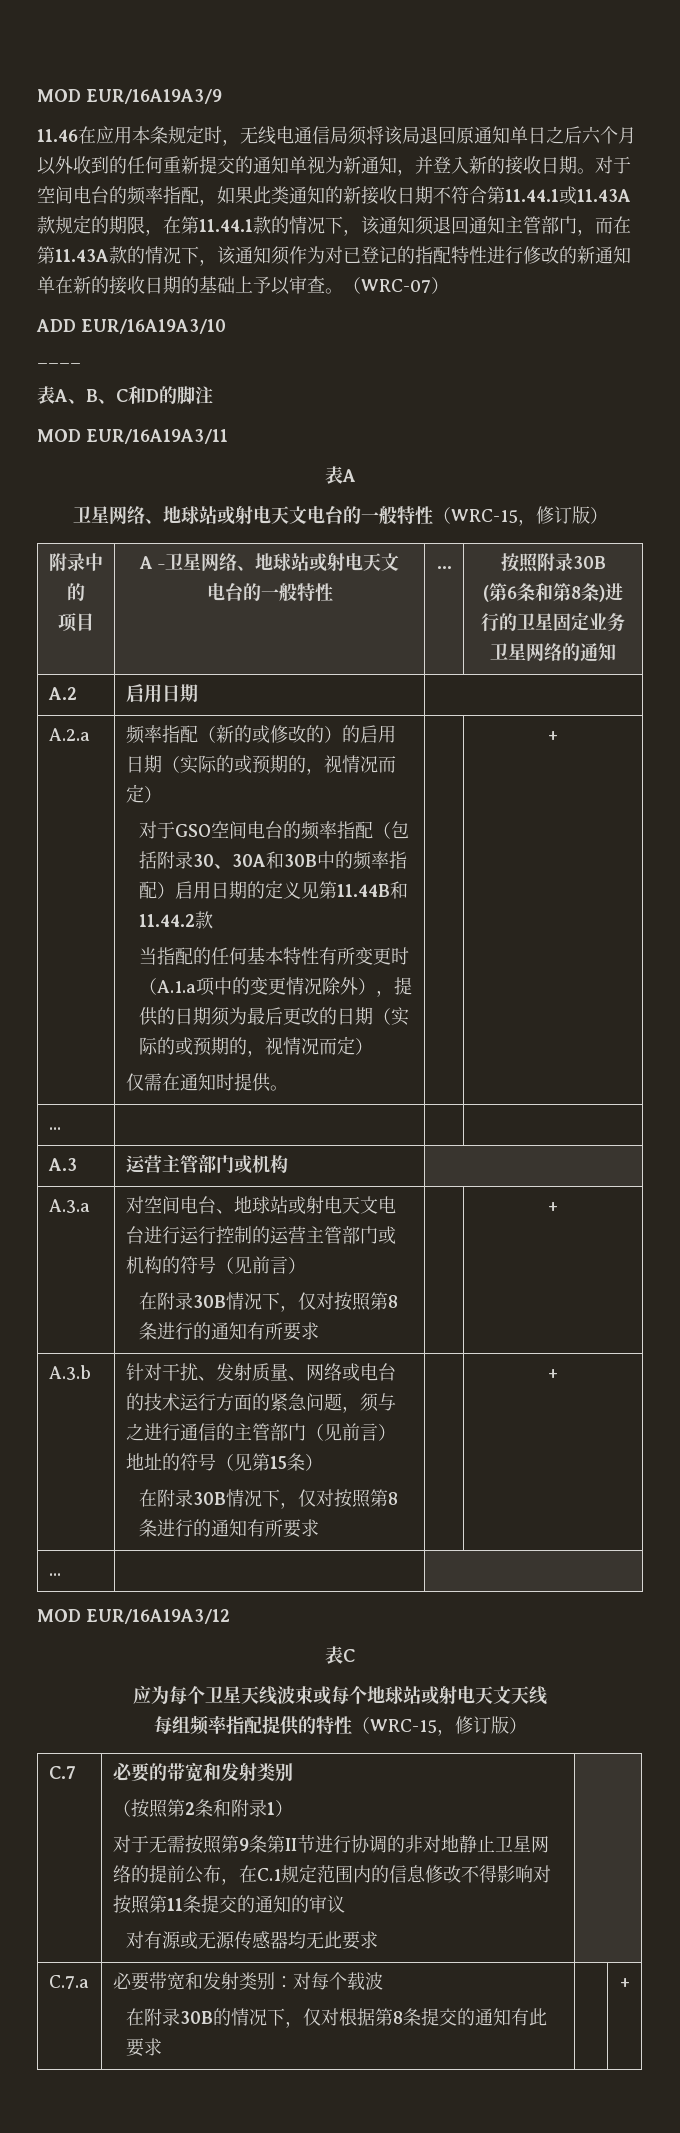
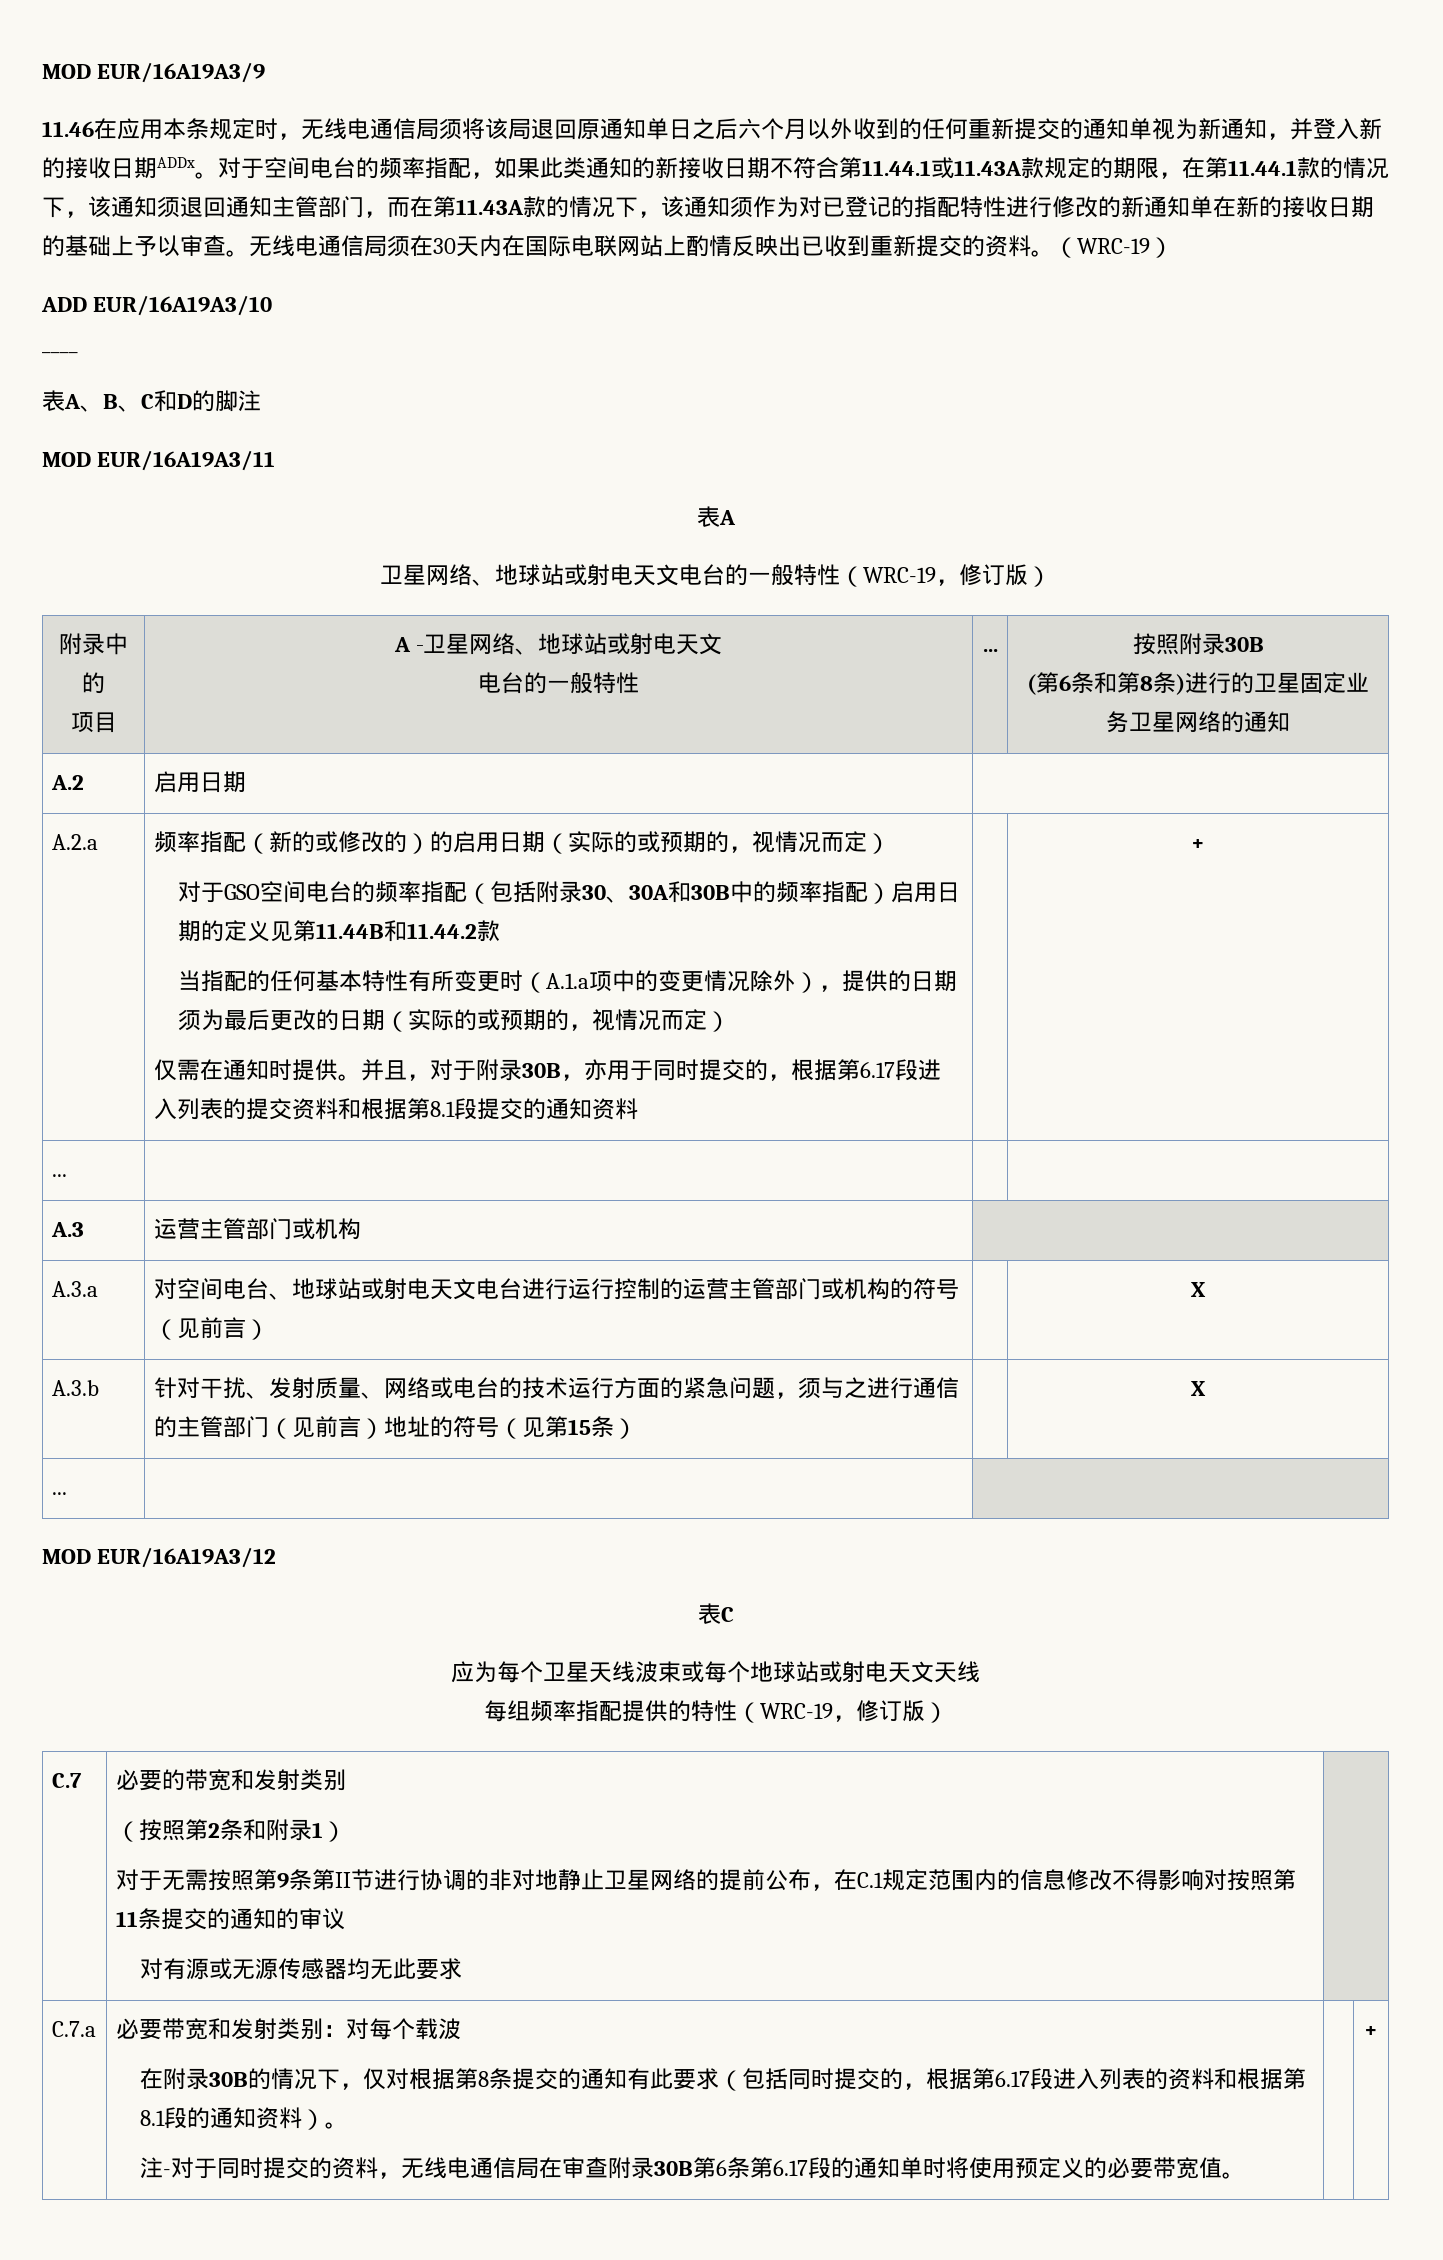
(577, 165) none -> [157,157,195,168] ADDx
[343,277,431,294] （WRC-07 -> [249,235,1150,258] 无线电通信局须在30天内在国际电联网站上酌情反映出已收到重新提交的资料。（WRC-19
[450,509,518,523] WRC-15 -> [863,567,936,583] WRC-19
(288, 1088) none -> [360,1059,941,1081] [153,1098,638,1120] 并且，对于附录30B，亦用于同时提交的，根据第6.17段进入列表的提交资料和根据第8.1段提交的通知资料
[138,1292,398,1312] [138,1322,319,1341] [548,1202,558,1212] // 在附录30B情况下，仅对按照第8条进行的通知有所要求 | | + -> [1191,1282,1206,1297] | | X
[138,1489,398,1509] [138,1519,319,1538] [548,1369,558,1379] // 在附录30B情况下，仅对按照第8条进行的通知有所要求 | | + -> [1191,1381,1206,1396] | | X
[369,1719,437,1733] WRC-15 -> [759,1703,833,1719] WRC-19
(162, 2047) none -> [719,2068,1307,2091] [140,2107,349,2130] [140,2157,1246,2179] （包括同时提交的，根据第6.17段进入列表的资料和根据第8.1段的通知资料）。 // 注-对于同时提交的资料，无线电通信局在审查附录30B第6条第6.17段的通知单时将使用预定义的必要带宽值。

